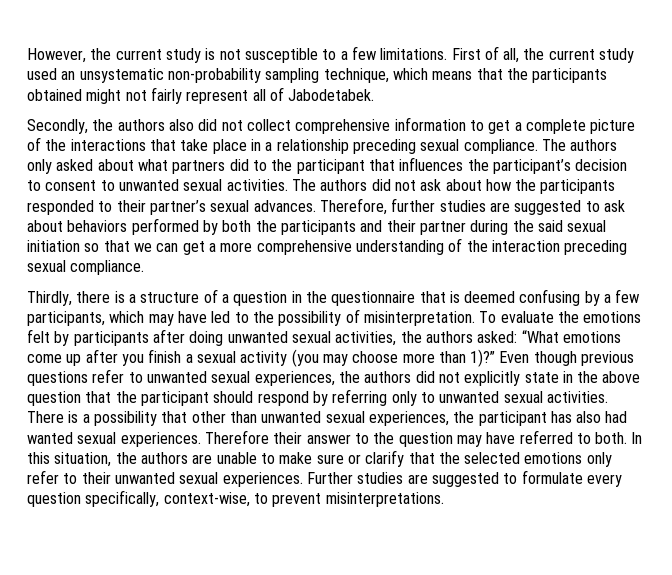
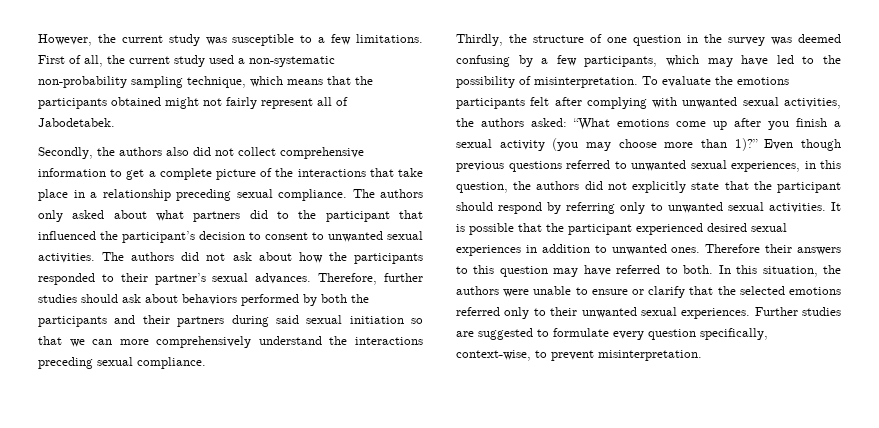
[205,48,241,60] is not -> [205,37,227,45] was
[61,68,164,83] an unsystematic -> [238,56,335,67] a non-systematic
[399,157,464,171] influences -> [38,231,96,240] influenced
[489,200,600,215] are suggested to -> [81,294,118,303] should
[419,220,534,235] partner during the -> [177,315,269,327] partners during
[182,238,560,255] get a more comprehensive understanding of the interaction -> [119,336,423,348] more comprehensively understand the interactions
[76,291,136,303] there is a -> [509,34,527,43] the
[221,294,229,303] a -> [607,37,627,43] one
[331,291,460,306] questionnaire that is -> [728,37,792,46] survey was
[27,329,224,346] felt by participants after doing -> [456,97,678,109] participants felt after complying with
[92,369,125,383] refer -> [566,160,610,169] referred
(335, 378) none -> [804,160,841,169] [456,182,508,193] in this question,
[562,371,641,383] [27,391,81,406] in the above question -> (720, 186) none
[27,411,628,426] [27,430,395,447] There is a possibility that other than unwanted sexual experiences, the participant has also had wanted sexual experiences. Therefore their answer to the -> [831,202,841,211] [456,223,787,235] [456,244,841,256] [456,265,495,274] It is possible that the participant experienced desired sexual experiences in addition to unwanted ones. Therefore their answers to this
[192,454,213,464] are -> [503,289,530,297] were
[279,452,344,464] make sure -> [591,289,628,295] ensure
[586,452,612,467] [27,470,59,484] only refer -> [456,307,530,319] referred only
[325,492,444,507] misinterpretations. -> [598,350,702,361] misinterpretation.

